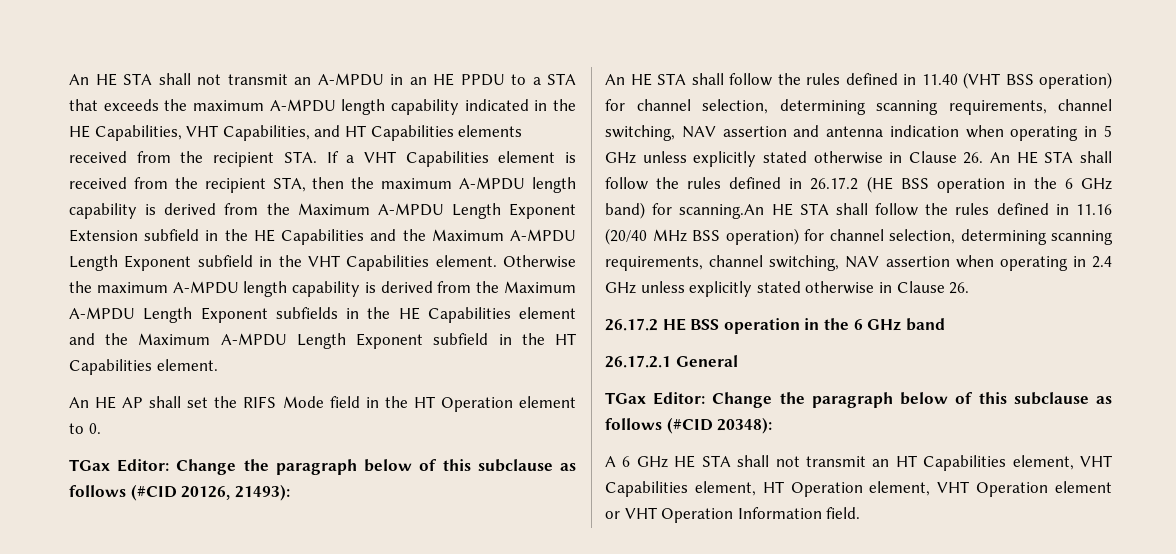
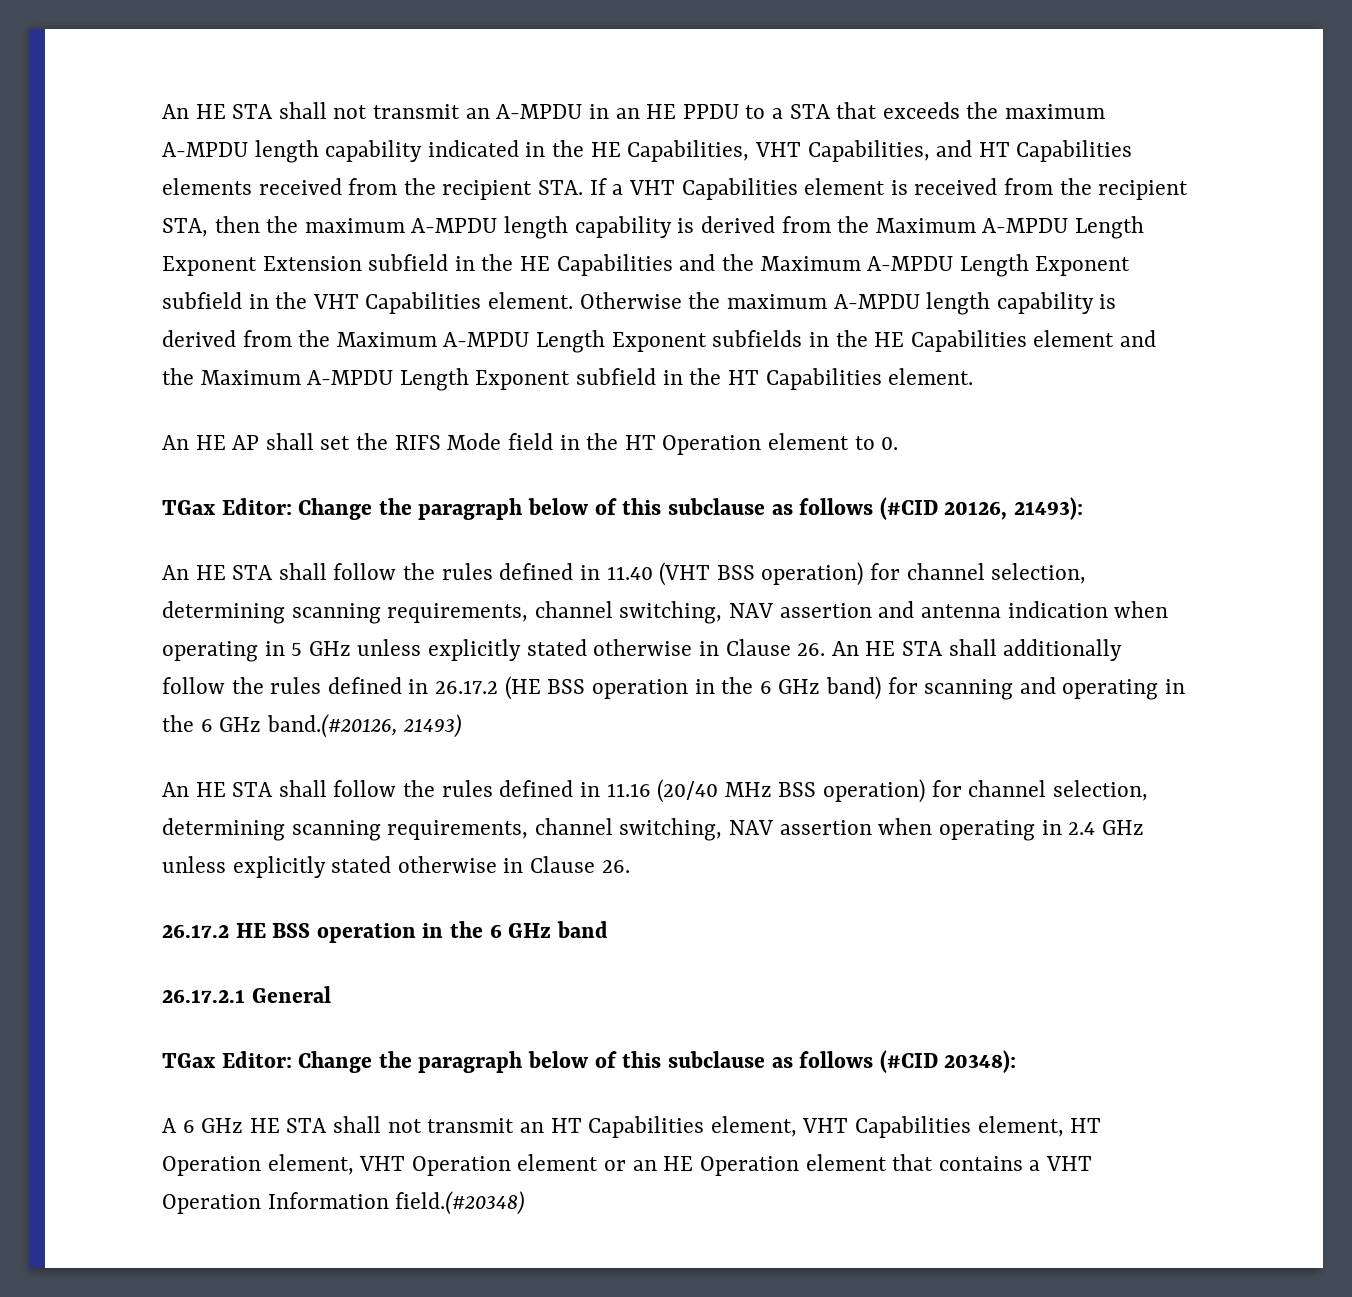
(1112, 157) none -> [1003,639,1123,661] additionally
[679,204,765,219] scanning.An -> [924,677,1186,700] [162,714,463,738] [162,782,189,797] scanning and operating in the 6 GHz band.(#20126, 21493) // An
(620, 515) none -> [632,1154,1041,1176] an HE Operation element that contains a
[826,507,861,519] field. -> [395,1191,526,1215] field.(#20348)

